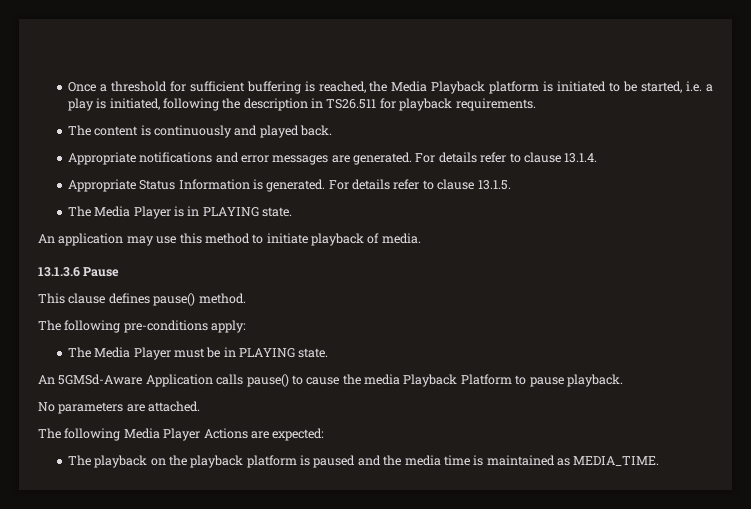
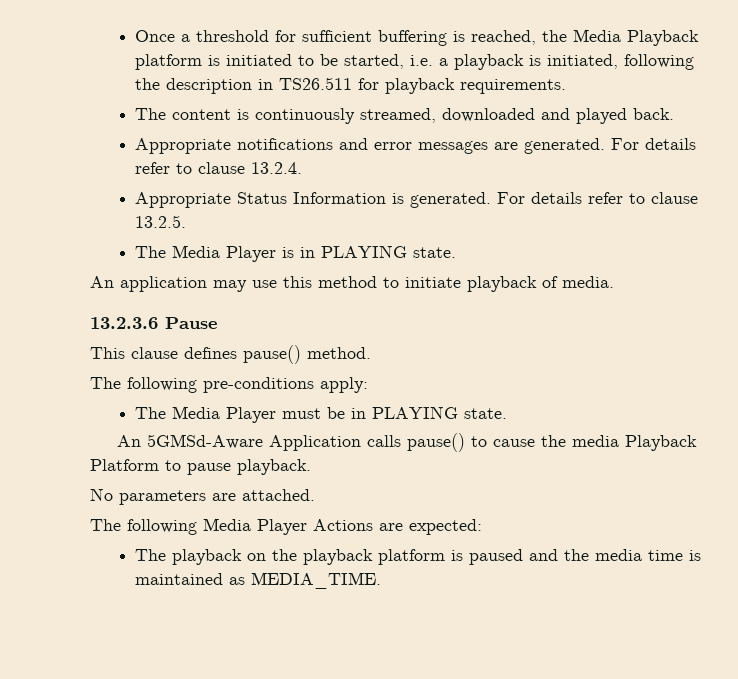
[67,98,94,111] play -> [454,54,525,70] playback
(232, 131) none -> [360,108,536,123] streamed, downloaded
[564,153,598,163] 13.1.4. -> [251,162,303,174] 13.2.4.
[477,180,511,190] 13.1.5. -> [135,215,187,228] 13.2.5.
[38,267,80,277] 13.1.3.6 -> [90,317,158,329] 13.2.3.6

